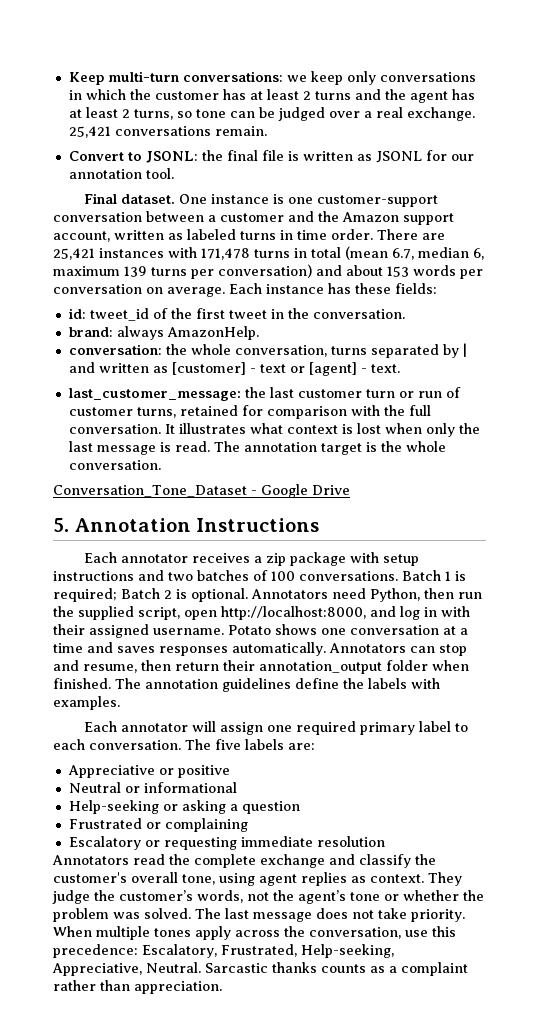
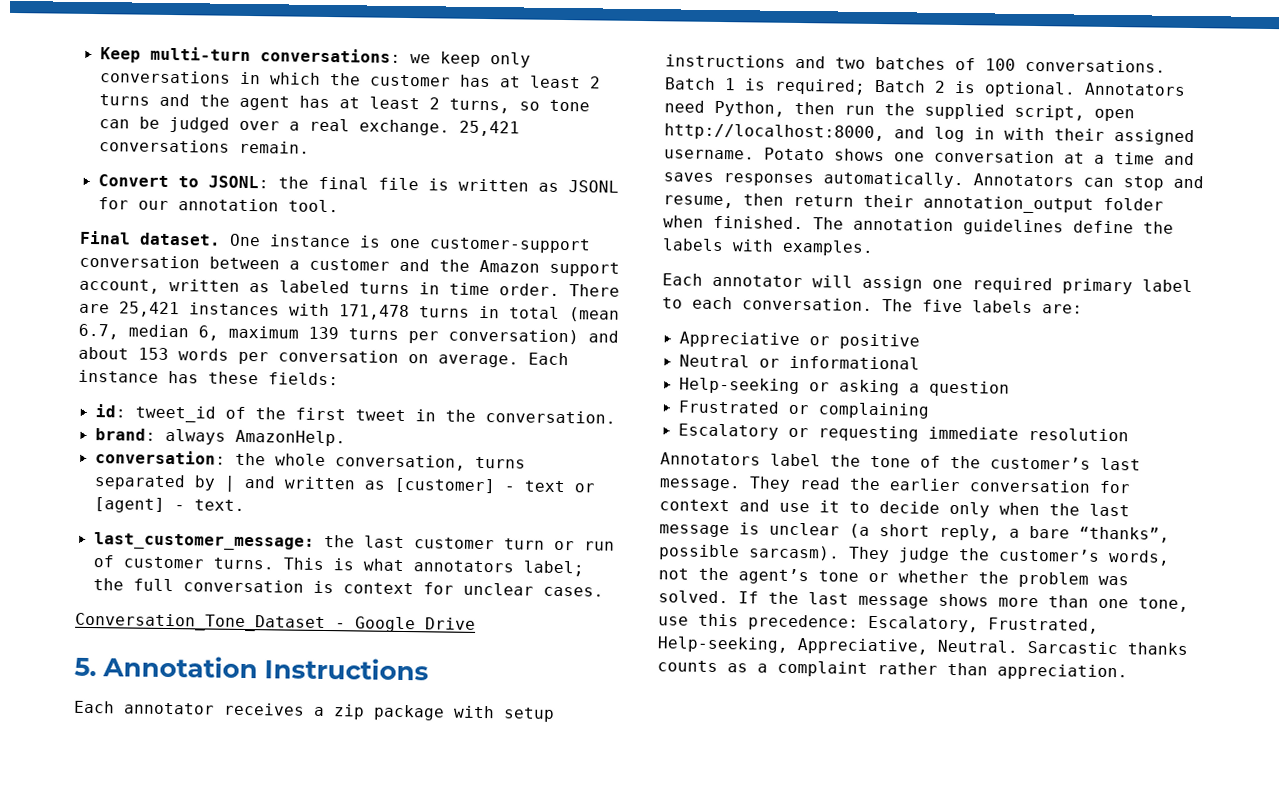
[136,405,431,419] [68,423,480,437] [68,441,446,455] [68,460,161,470] turns, retained for comparison with the full conversation. It illustrates what context is lost when only the last message is read. The annotation target is the whole conversation. -> [212,557,584,577] [92,578,604,597] turns. This is what annotators label; the full conversation is context for unclear cases.
[133,854,436,868] [53,872,424,886] read the complete exchange and classify the customer's overall tone, using agent replies as context. -> [770,453,1141,471] [659,476,1131,494] [659,499,1130,518] [659,522,1170,543] [659,544,840,561] label the tone of the customer’s last message. They read the earlier conversation for context and use it to decide only when the last message is unclear (a short reply, a bare “thanks”, possible sarcasm).
[195,908,465,922] [53,926,401,940] The last message does not take priority. When multiple tones apply across the conversation, -> [738,591,1189,613] If the last message shows more than one tone,

